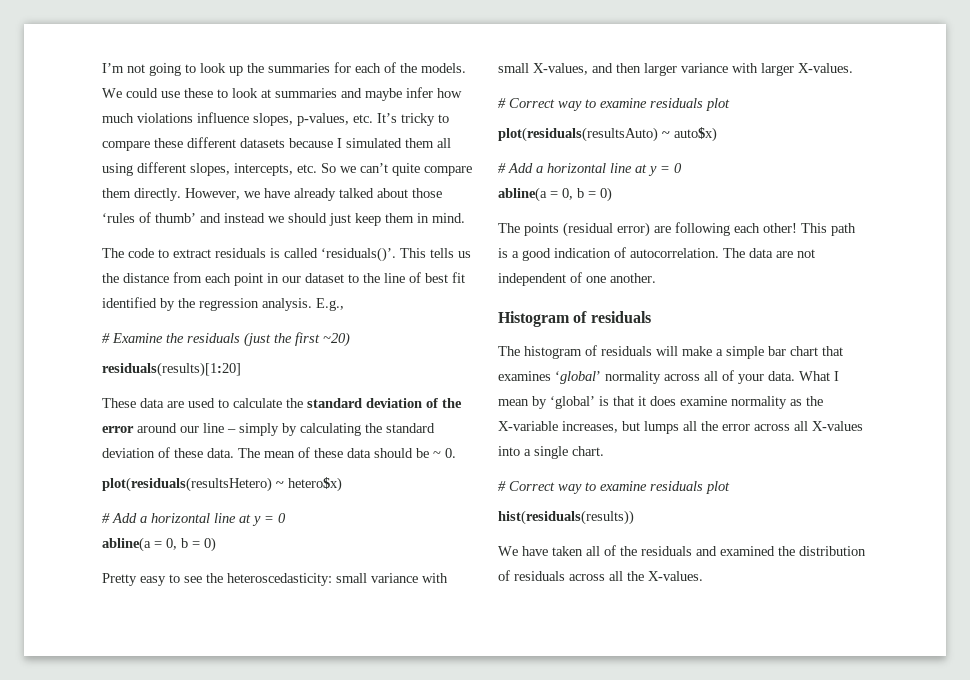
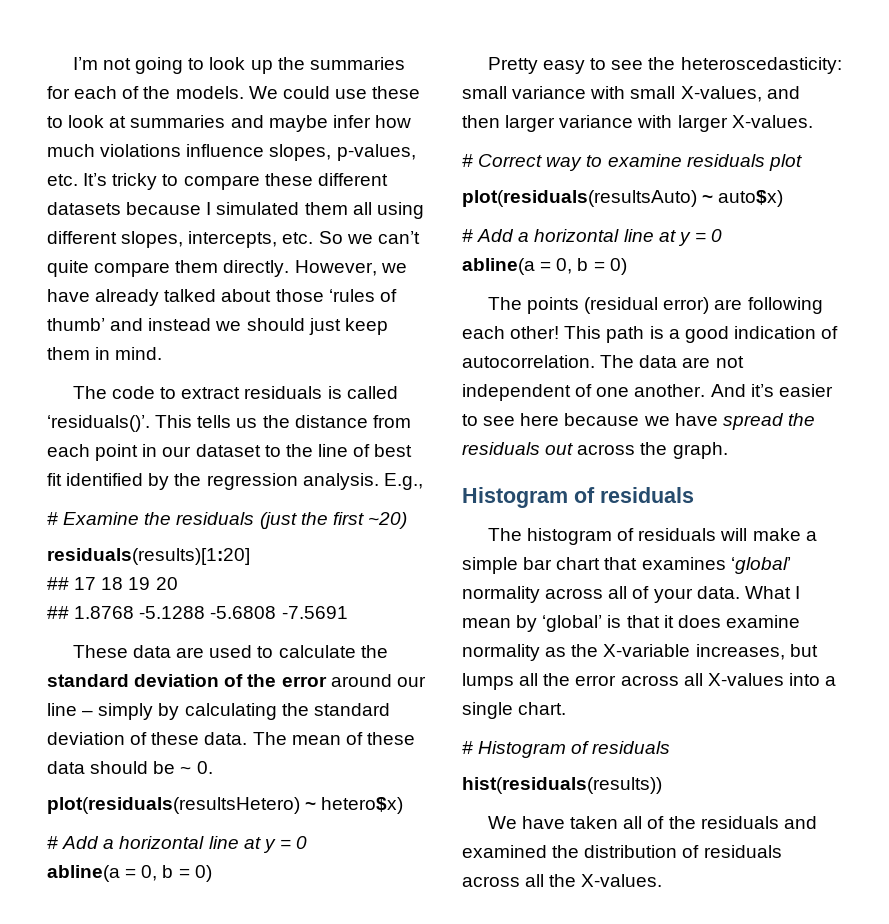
(241, 369) none -> [47,577,178,590] [47,606,348,619] // ## 17 18 19 20 // ## 1.8768 -5.1288 -5.6808 -7.5691
(656, 278) none -> [710,384,833,397] [462,413,815,430] [462,442,728,459] And it’s easier to see here because we have spread the residuals out across the graph.
[509,481,730,494] Correct way to examine residuals plot -> [478,741,671,758] Histogram of residuals

